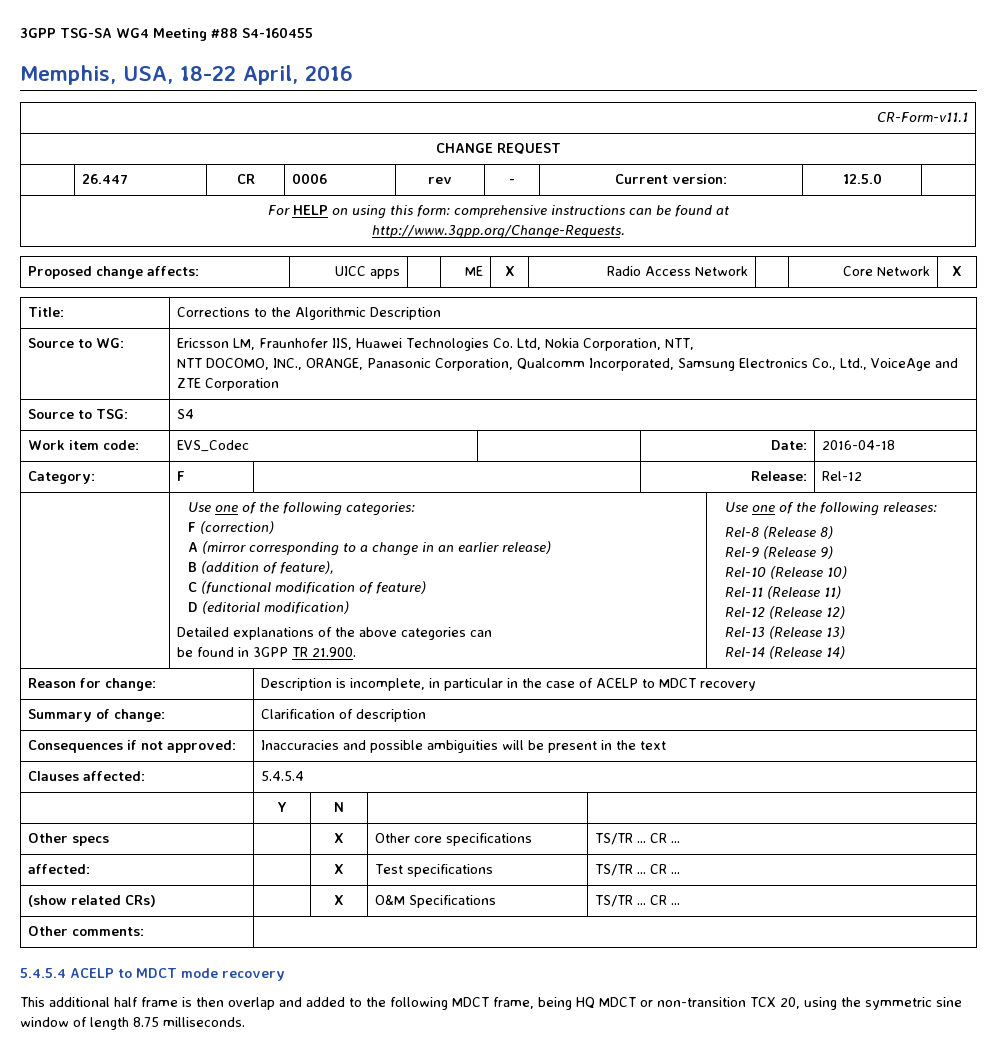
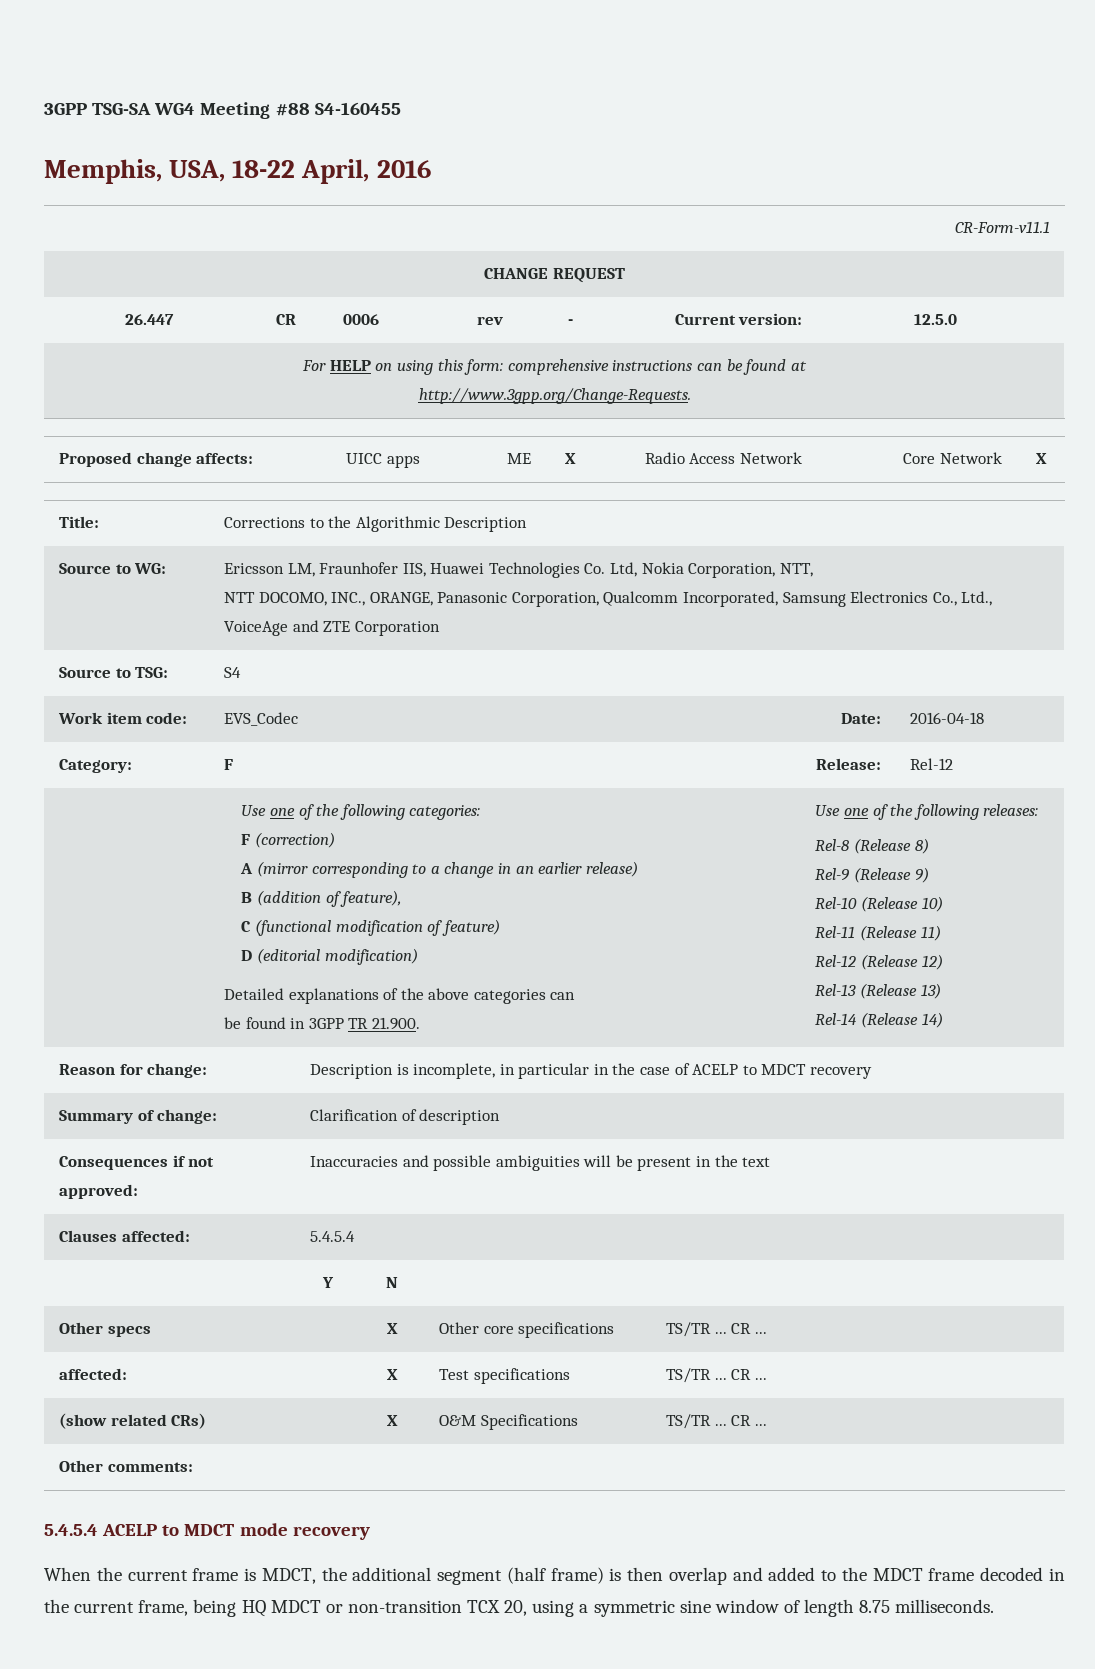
[20,997,178,1007] This additional half frame -> [44,1567,604,1585] When the current frame is MDCT, the additional segment (half frame)
[390,997,489,1010] following MDCT -> [872,1567,1066,1581] [44,1599,135,1613] MDCT frame decoded in the current
[841,997,861,1007] the -> [579,1604,589,1613] a

